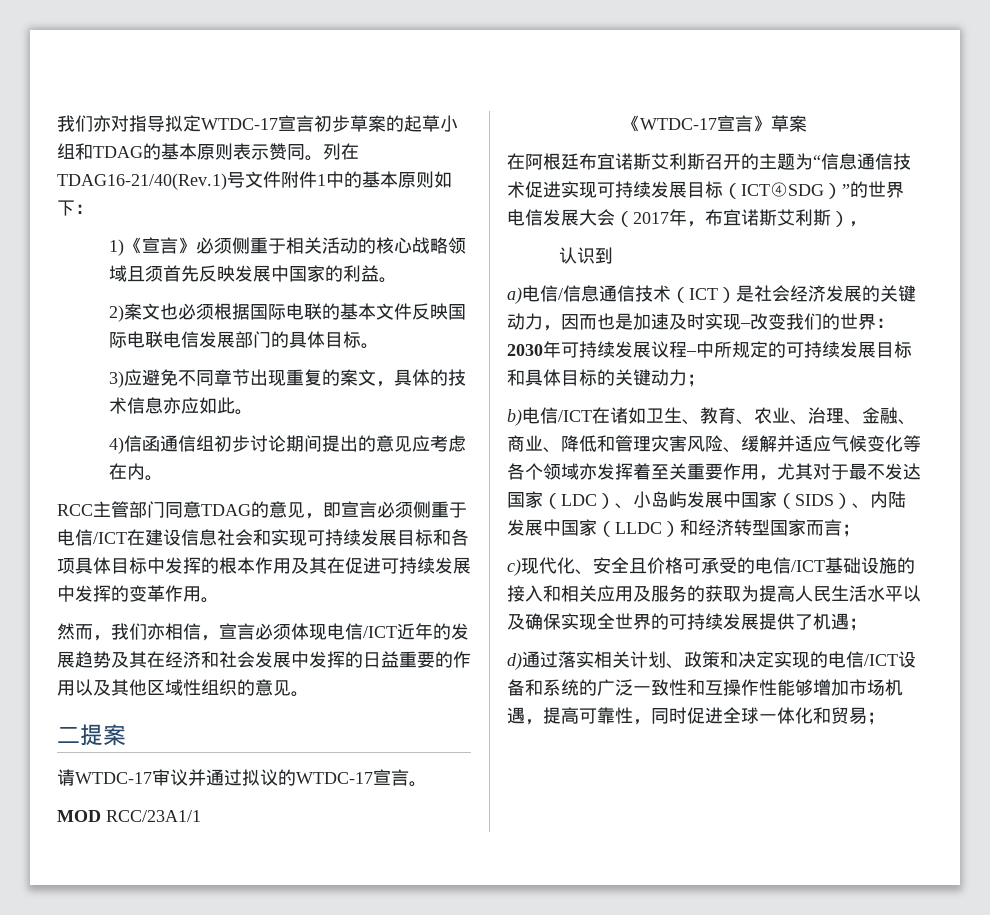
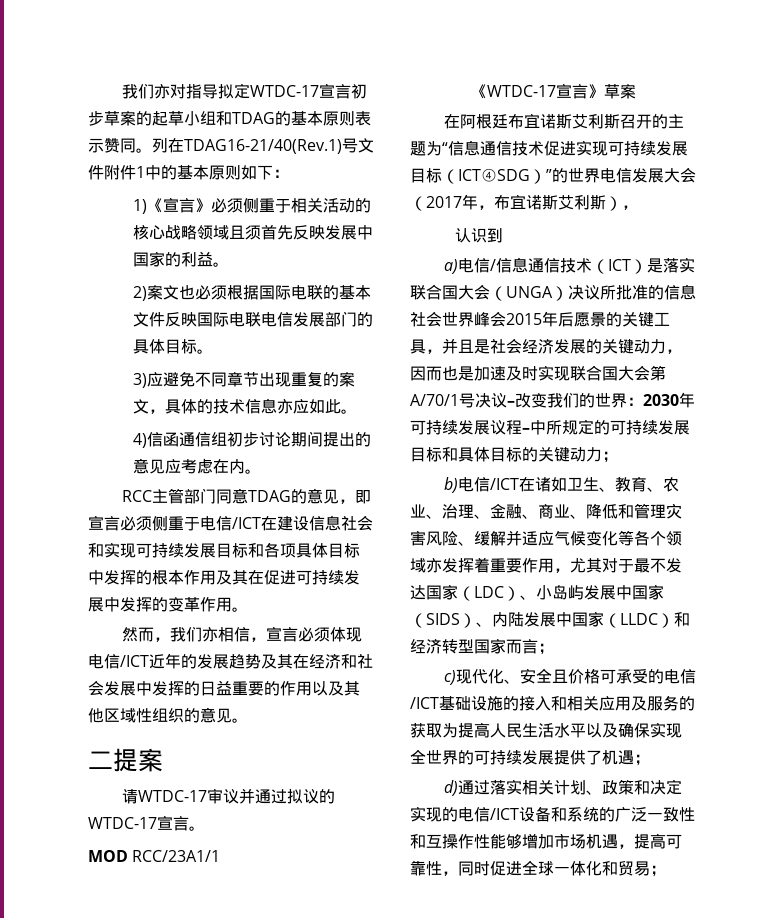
(754, 293) none -> [662,257,695,273] [410,284,696,301] [410,311,670,327] [410,338,490,354] 落实联合国大会（UNGA）决议所批准的信息社会世界峰会2015年后愿景的关键工具，并且是
(741, 322) none -> [570,365,666,381] [410,393,507,408] 联合国大会第A/70/1号决议
[651,463,687,480] 至关 -> (490, 565) none

